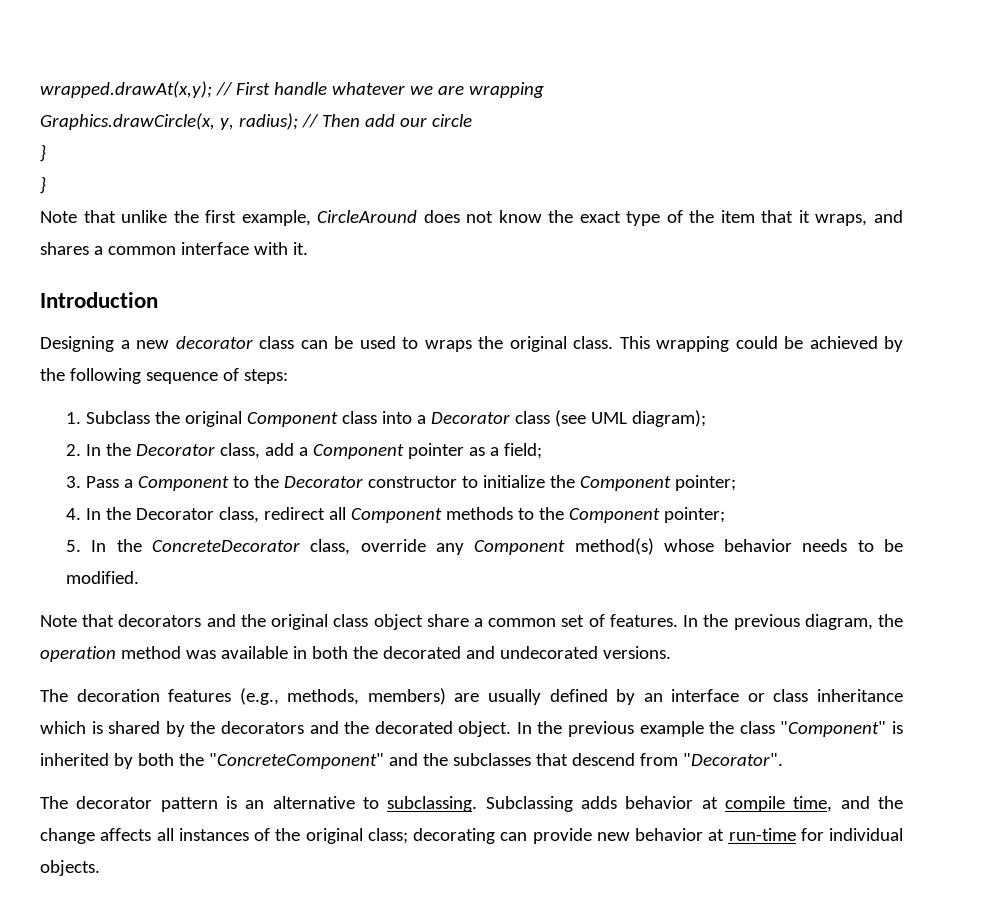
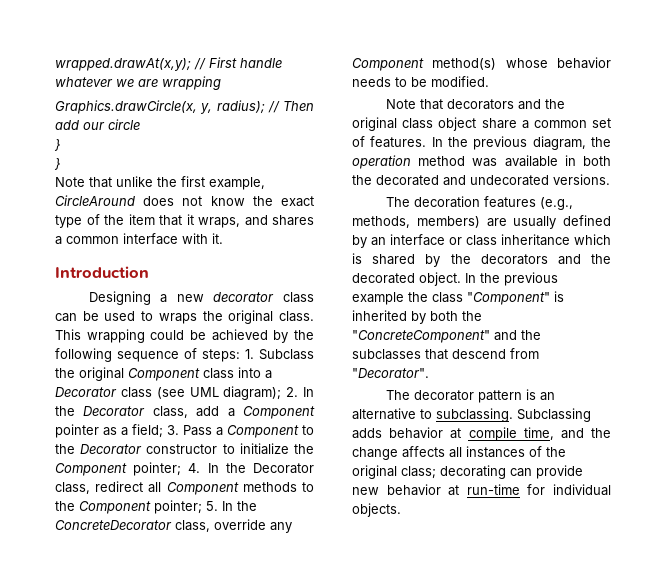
(288, 376) // -> (240, 355) none
(707, 418) // -> (282, 393) none
(543, 451) // -> (163, 431) none
(737, 483) // -> (182, 469) none
(726, 515) // -> (202, 507) none

